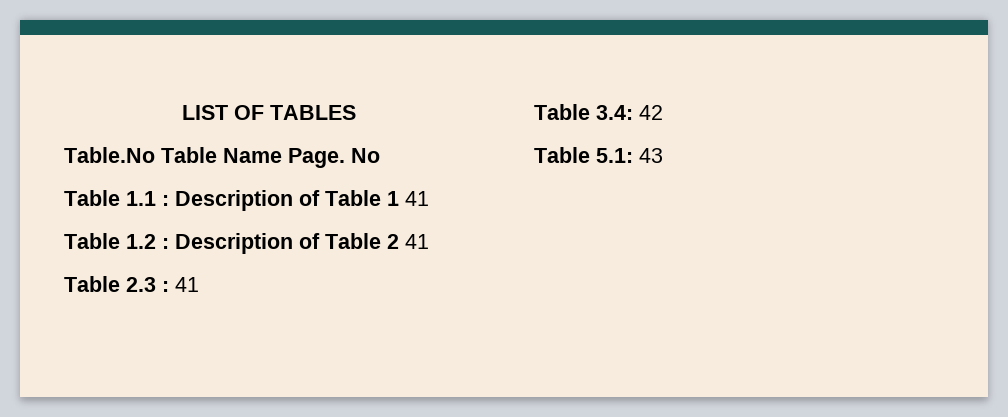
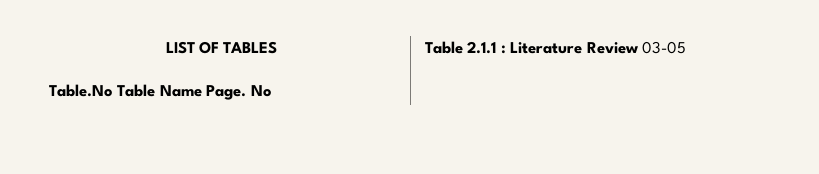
[126,190,429,211] [64,233,429,254] [64,276,199,292] [534,104,663,120] [534,147,663,163] 1.1 : Description of Table 1 41 // Table 1.2 : Description of Table 2 41 // Table 2.3 : 41 // Table 3.4: 42 // Table 5.1: 43 -> [467,41,687,54] 2.1.1 : Literature Review 03-05

